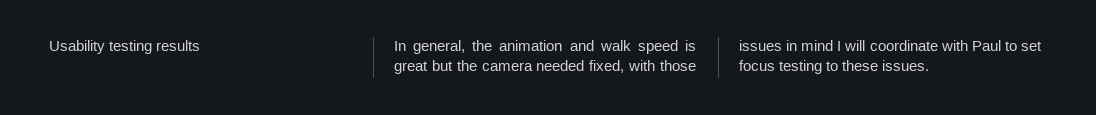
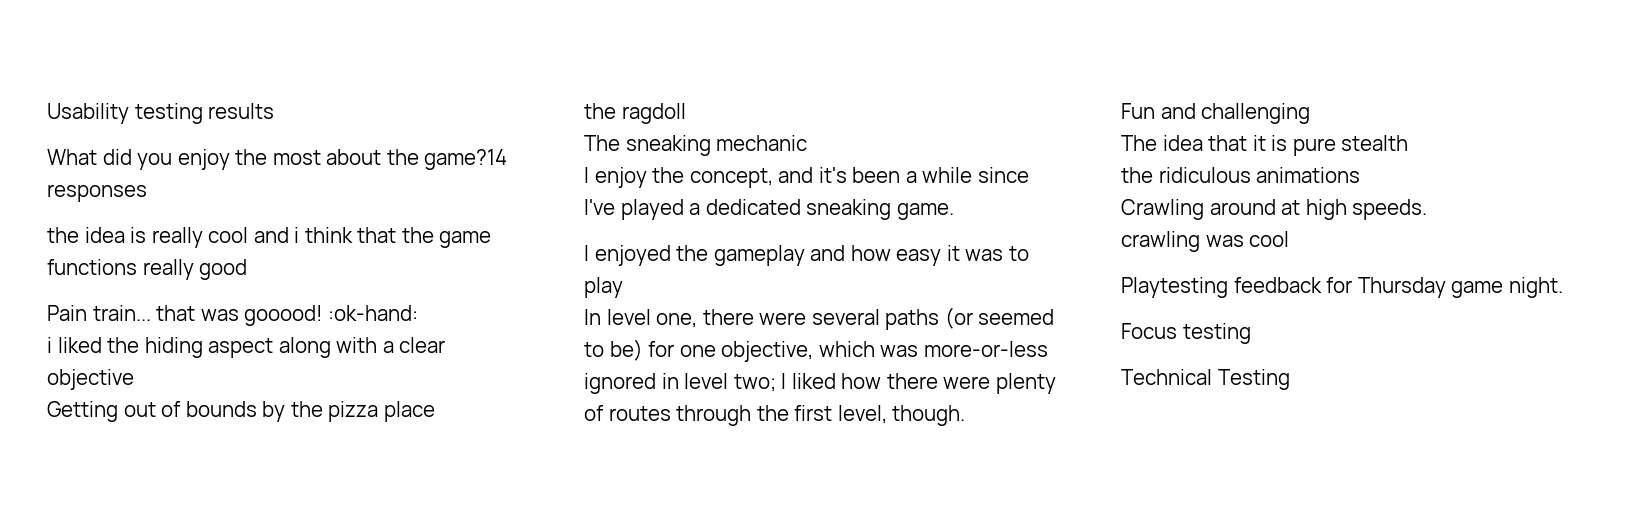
[394,40,696,54] [394,60,696,74] [739,40,1042,51] [739,60,930,74] In general, the animation and walk speed is great but the camera needed fixed, with those issues in mind I will coordinate with Paul to set focus testing to these issues. -> [47,149,508,170] [47,184,147,202] [47,227,492,248] [47,259,248,280] [47,305,418,326] [47,337,446,358] [47,369,134,390] [47,401,435,422] [584,103,686,124] [584,135,808,156] [584,167,1029,188] [584,199,954,220] [584,245,1029,266] [584,277,623,298] [584,307,1055,330] [584,339,1048,362] [584,373,1056,394] [584,405,966,426] [1121,103,1311,124] [1121,135,1409,156] [1121,167,1361,183] [1121,199,1428,220] [1121,231,1290,252] [1121,277,1563,298] [1121,323,1251,344] [1121,369,1290,390] What did you enjoy the most about the game?14 responses // the idea is really cool and i think that the game functions really good // Pain train... that was gooood! :ok-hand: // i liked the hiding aspect along with a clear objective // Getting out of bounds by the pizza place // the ragdoll // The sneaking mechanic // I enjoy the concept, and it's been a while since I've played a dedicated sneaking game. // I enjoyed the gameplay and how easy it was to play // In level one, there were several paths (or seemed to be) for one objective, which was more-or-less ignored in level two; I liked how there were plenty of routes through the first level, though. // Fun and challenging // The idea that it is pure stealth // the ridiculous animations // Crawling around at high speeds. // crawling was cool // Playtesting feedback for Thursday game night. // Focus testing // Technical Testing

